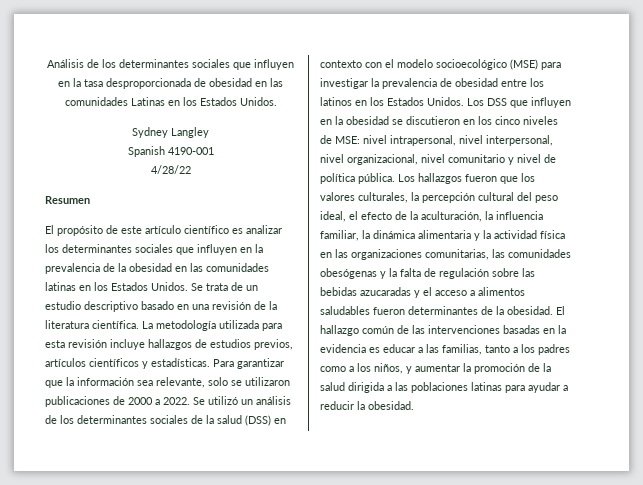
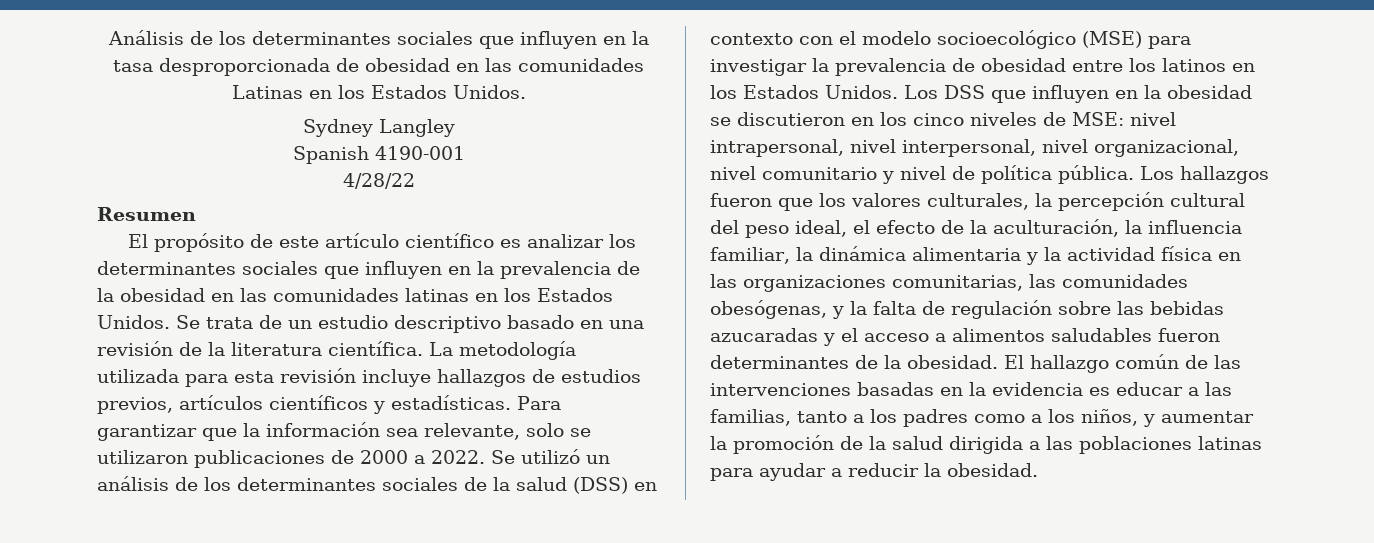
[320,268,377,279] obesógenas -> [710,300,827,319] obesógenas,

